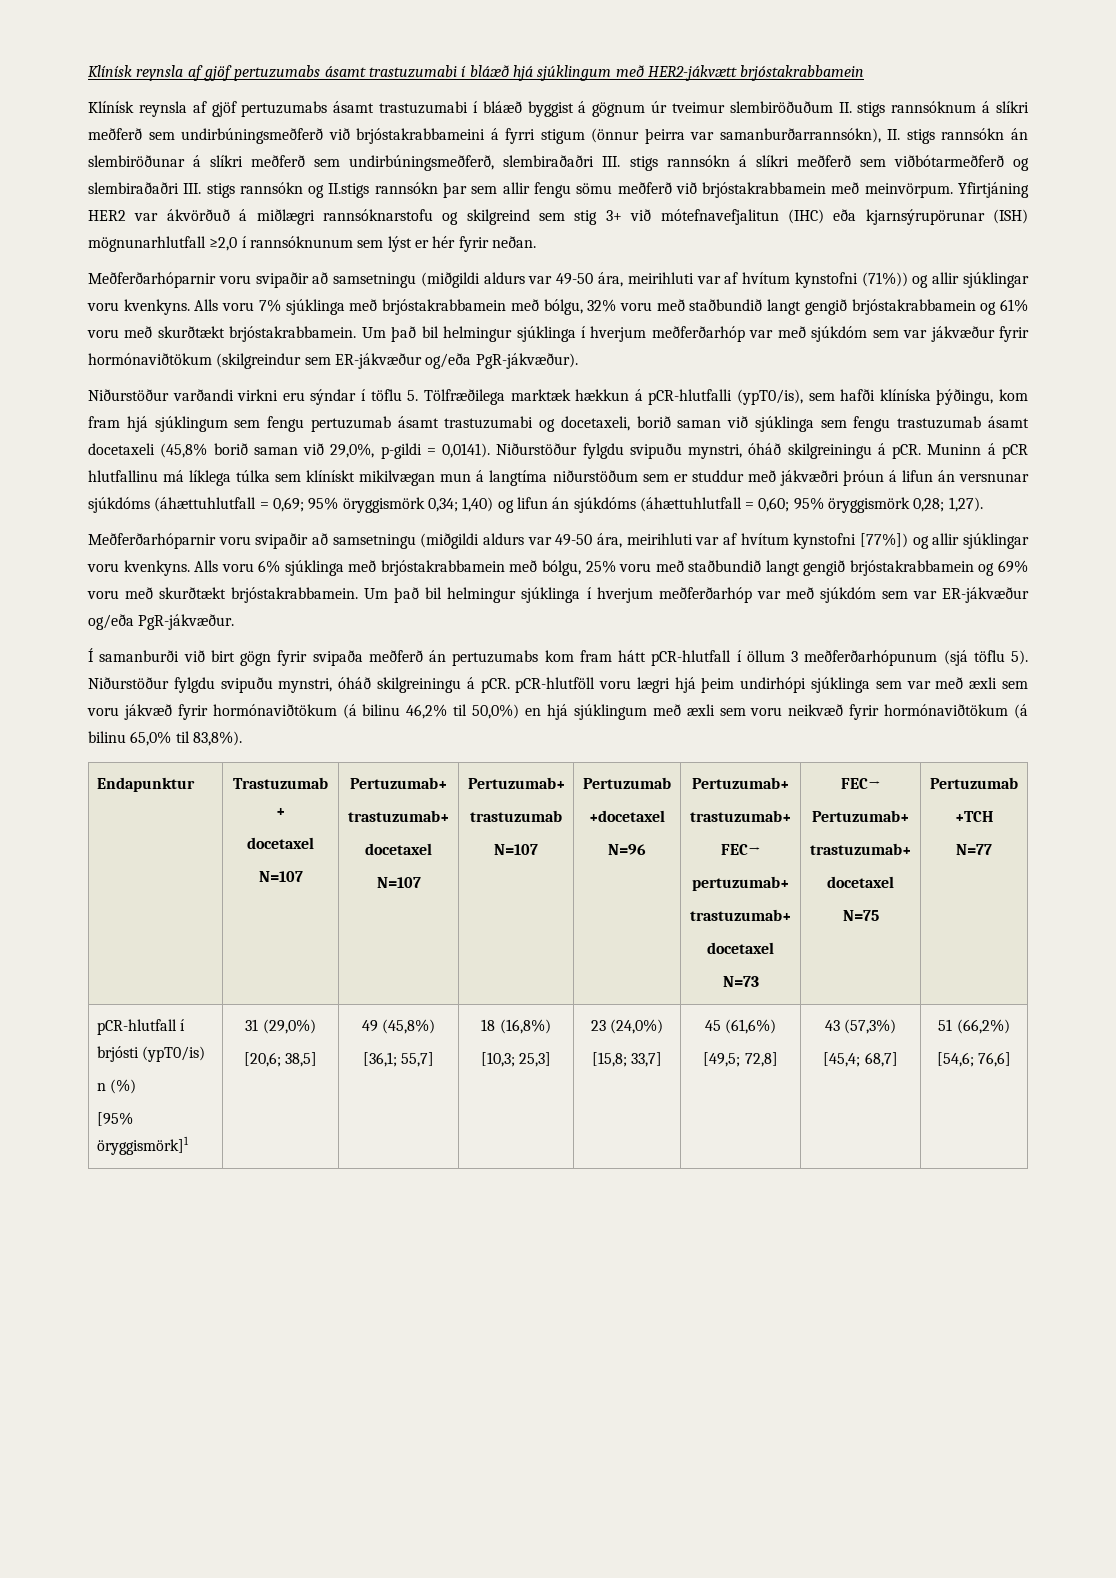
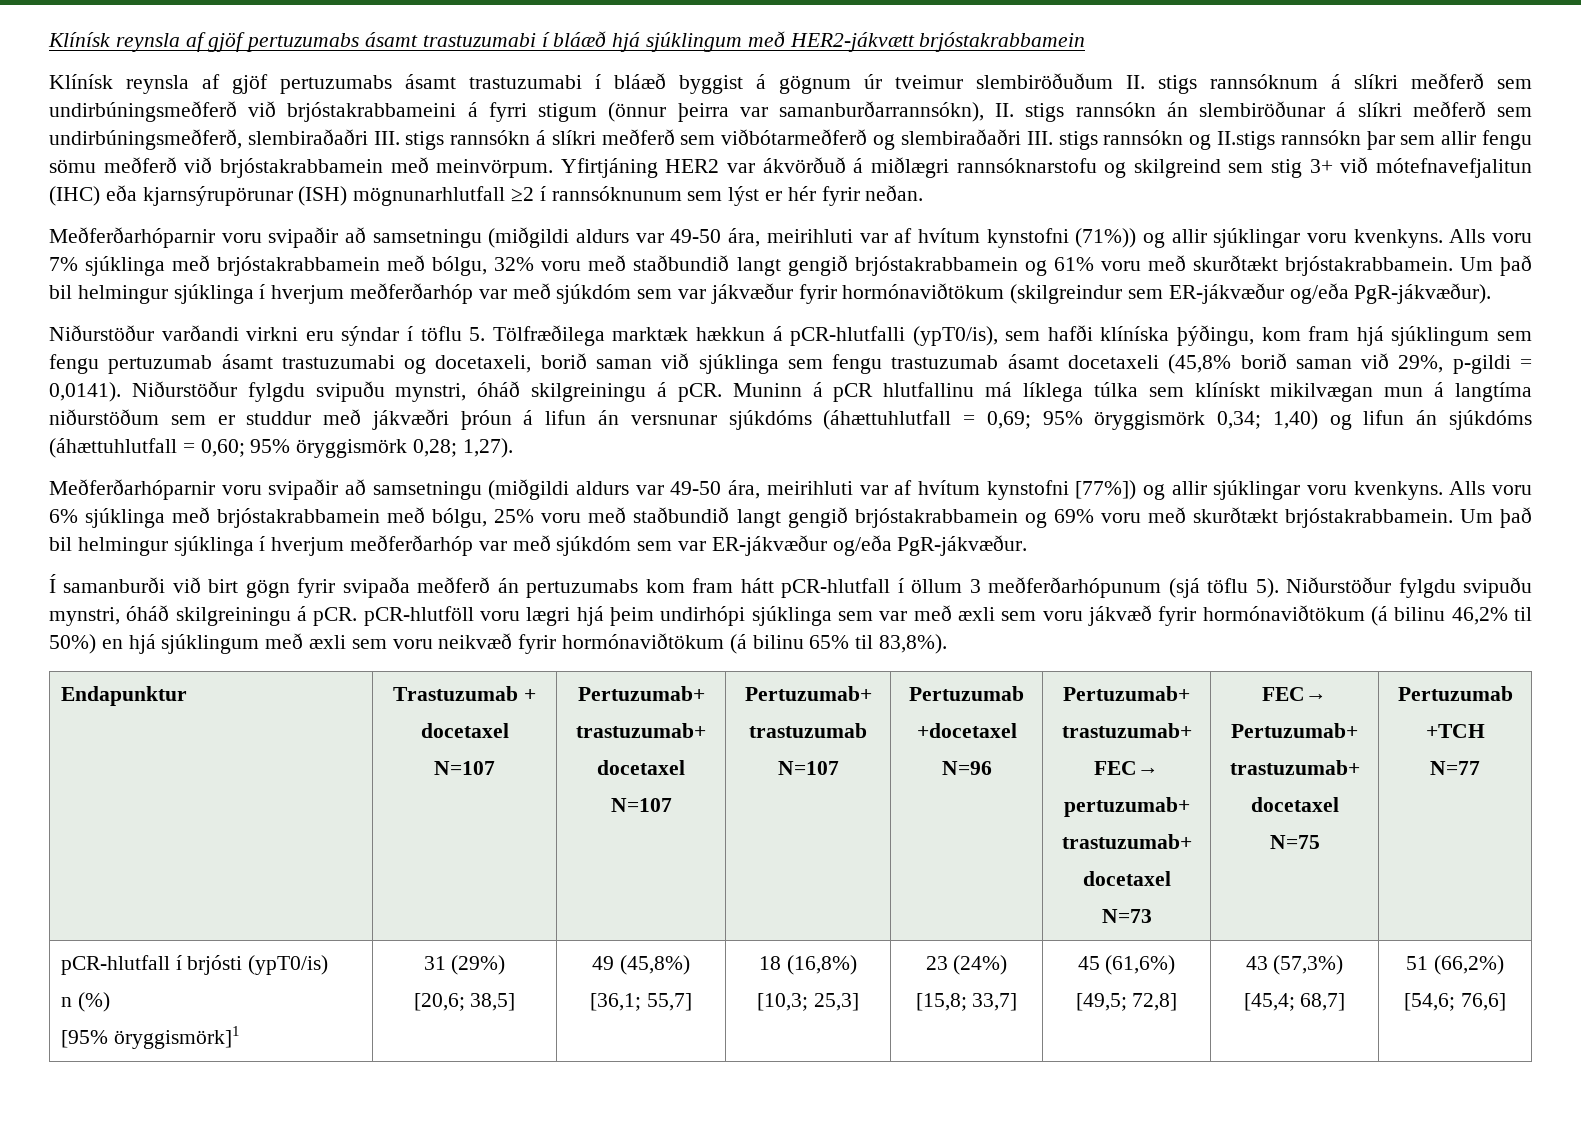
[209,237,238,251] ≥2,0 -> [511,187,535,202] ≥2
[330,443,375,458] 29,0%, -> [1398,355,1444,373] 29%,
[472,704,520,719] 50,0%) -> [49,634,96,654] 50%)
[130,731,172,746] 65,0% -> [809,635,850,649] 65%
[262,1019,316,1034] (29,0%) -> [451,955,506,975] (29%)
[610,1019,664,1034] (24,0%) -> [953,955,1008,975] (24%)

